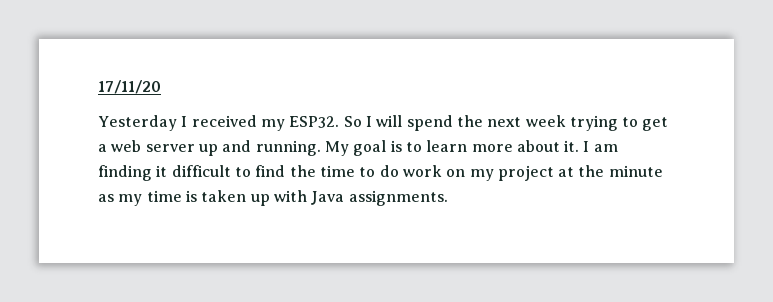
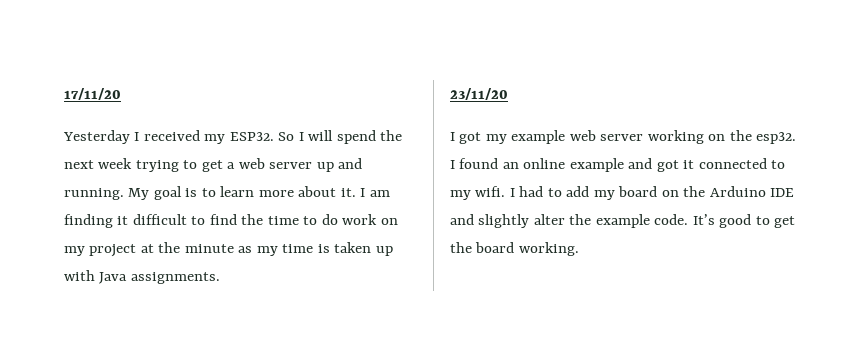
(448, 198) none -> [450,88,508,100] [450,130,797,144] [450,158,786,172] [450,186,795,200] [450,214,796,228] [450,242,579,256] // 23/11/20 // I got my example web server working on the esp32. I found an online example and got it connected to my wifi. I had to add my board on the Arduino IDE and slightly alter the example code. It’s good to get the board working.

